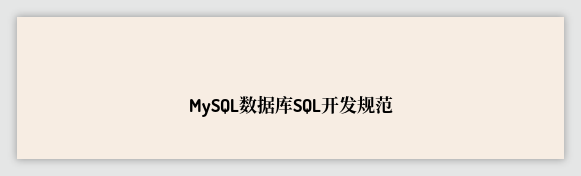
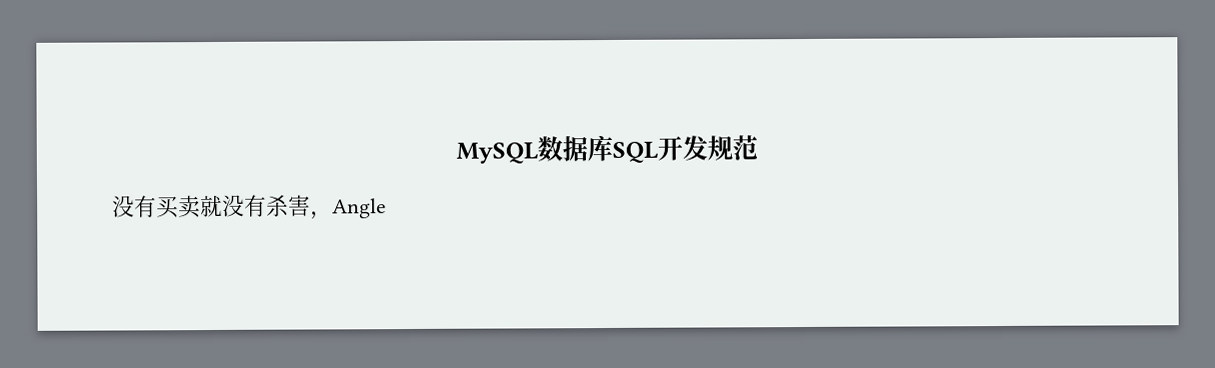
(393, 105) none -> [112,194,387,220] // 没有买卖就没有杀害，Angle

